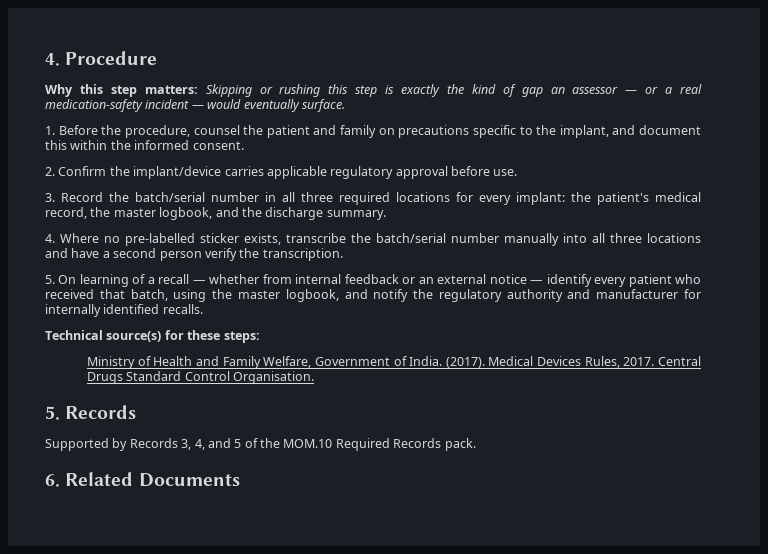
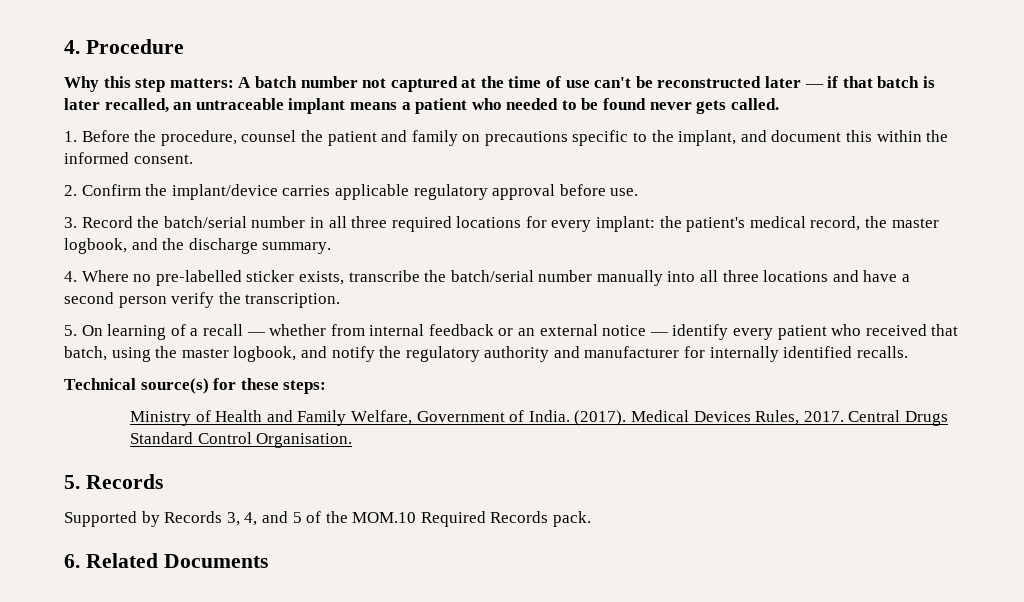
[205,84,702,97] [45,99,345,112] Skipping or rushing this step is exactly the kind of gap an assessor — or a real medication-safety incident — would eventually surface. -> [238,76,935,92] [64,98,779,114] A batch number not captured at the time of use can't be reconstructed later — if that batch is later recalled, an untraceable implant means a patient who needed to be found never gets called.

